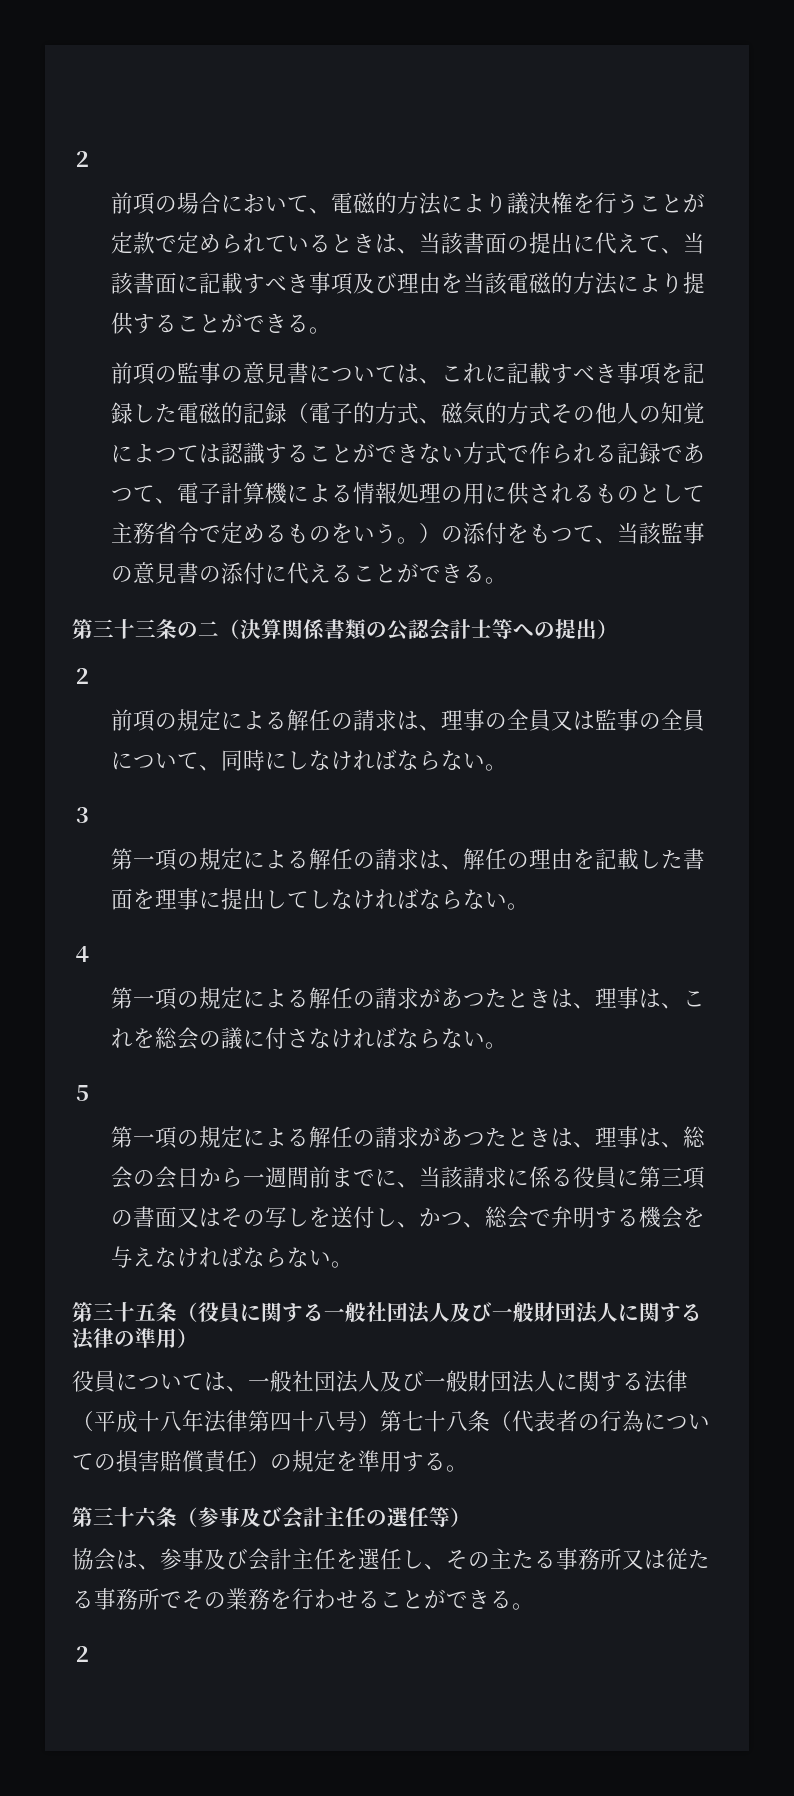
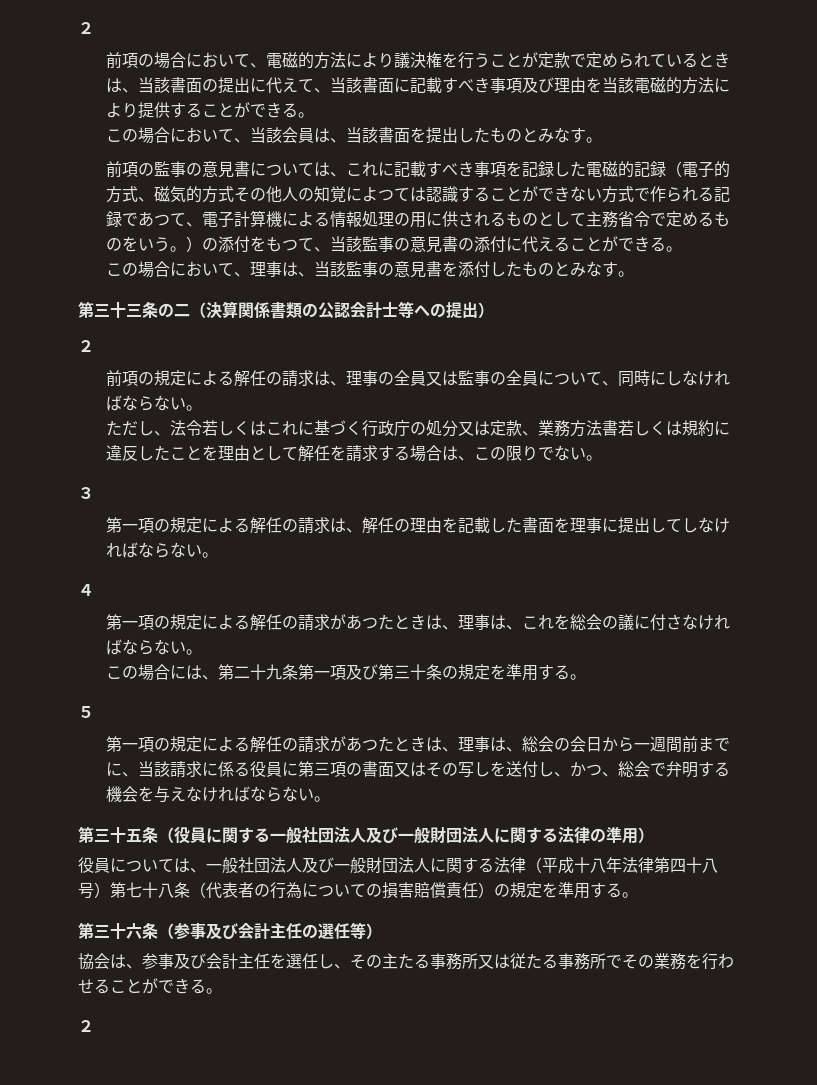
(332, 330) none -> [105,127,602,144] // この場合において、当該会員は、当該書面を提出したものとみなす。
(508, 580) none -> [105,261,634,278] // この場合において、理事は、当該監事の意見書を添付したものとみなす。
(508, 767) none -> [105,420,730,437] [105,445,602,462] // ただし、法令若しくはこれに基づく行政庁の処分又は定款、業務方法書若しくは規約に違反したことを理由として解任を請求する場合は、この限りでない。
(508, 1045) none -> [105,664,586,681] // この場合には、第二十九条第一項及び第三十条の規定を準用する。

